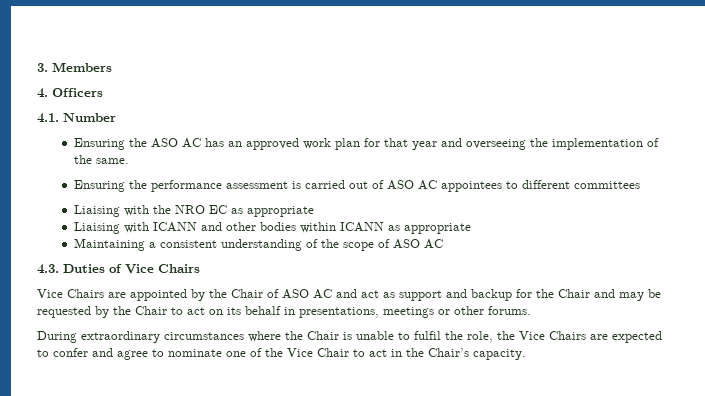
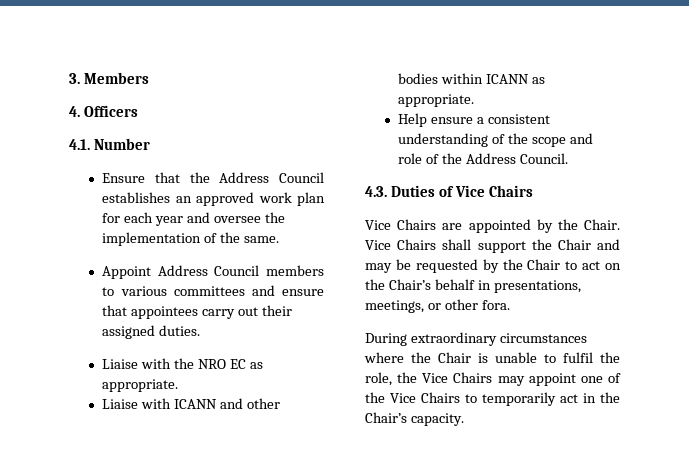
[73,138,224,150] Ensuring the ASO AC has -> [102,172,324,183] [102,192,171,203] Ensure that the Address Council establishes
[383,138,408,147] that -> [124,212,154,223] each
[465,139,526,150] overseeing -> [214,216,262,223] oversee
[73,180,640,192] [73,205,120,217] Ensuring the performance assessment is carried out of ASO AC appointees to different committees // Liaising -> [102,265,324,279] [102,285,324,296] [102,305,293,319] [102,325,201,339] [102,359,139,369] Appoint Address Council members to various committees and ensure that appointees carry out their assigned duties. // Liaise
[246,206,314,217] [73,222,120,234] appropriate // Liaising -> [102,379,179,392] [102,399,139,409] appropriate. // Liaise
[403,223,471,234] [73,238,145,251] appropriate // Maintaining -> [398,94,475,107] [398,113,474,127] appropriate. // Help ensure
[377,239,443,249] of ASO AC -> [570,133,594,144] [398,153,569,164] and role of the Address Council.
[231,289,532,301] Chair of ASO AC and act as support and backup for -> [584,219,620,230] [365,239,526,253] Chair. Vice Chairs shall support
[227,307,241,315] its -> [365,279,431,290] the Chair’s
[383,307,434,318] meetings -> [365,300,424,313] meetings,
[488,306,531,315] forums. -> [481,300,510,310] fora.
[590,331,662,343] [37,348,222,360] are expected to confer and agree to nominate -> [497,373,576,386] may appoint
[317,348,365,357] Chair to -> [421,392,556,406] Chairs to temporarily

